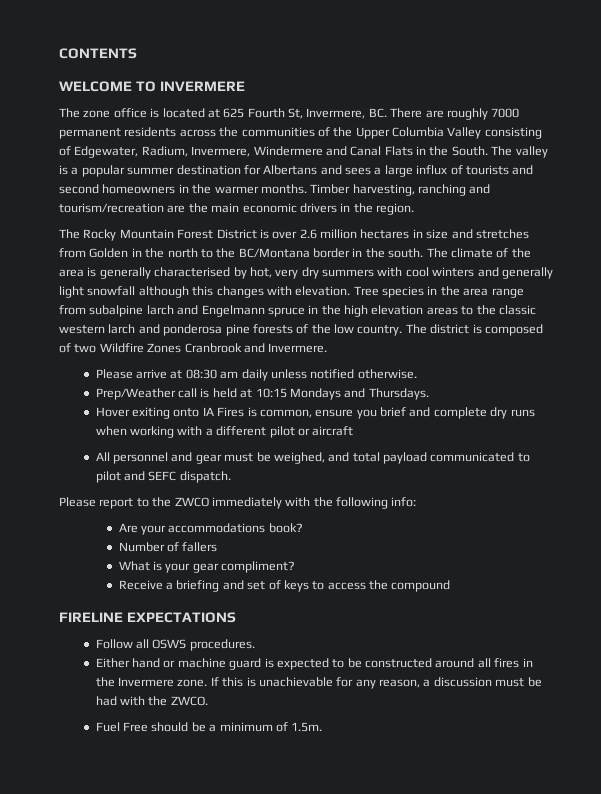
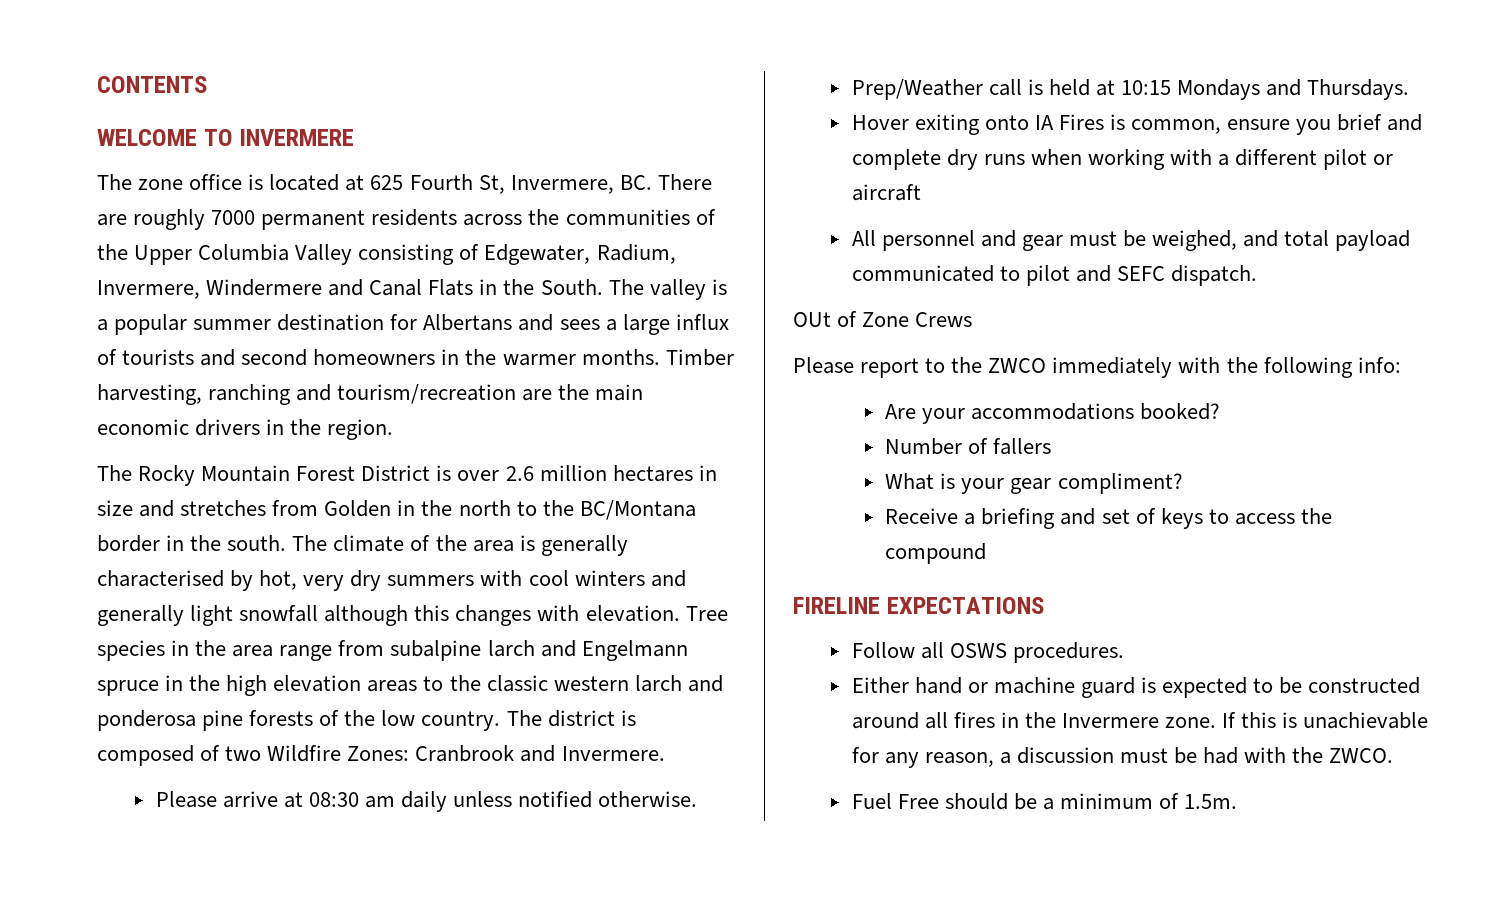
[147,343,182,353] Zones -> [347,746,410,761] Zones:
(231, 477) none -> [793,311,973,327] // OUt of Zone Crews
[268,523,303,533] book? -> [1140,403,1221,420] booked?

